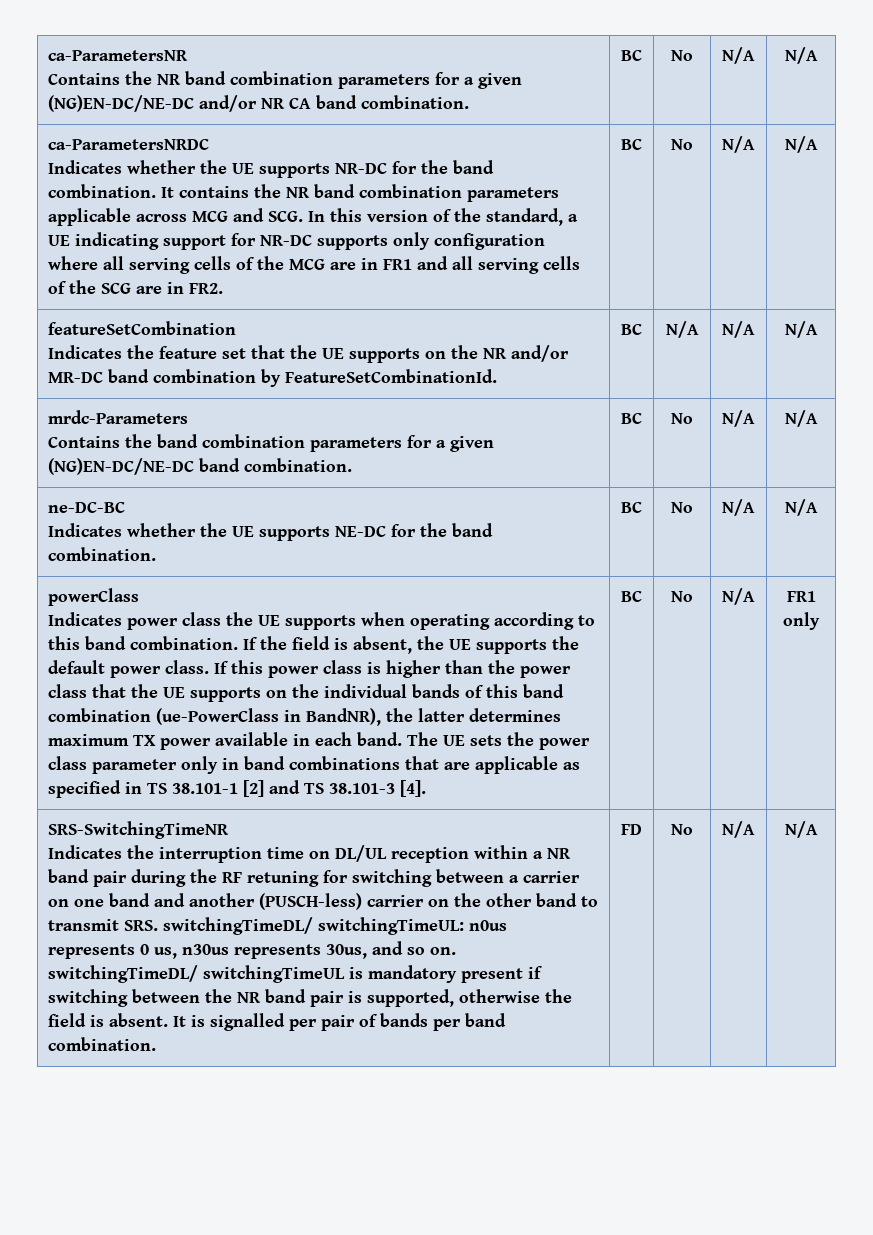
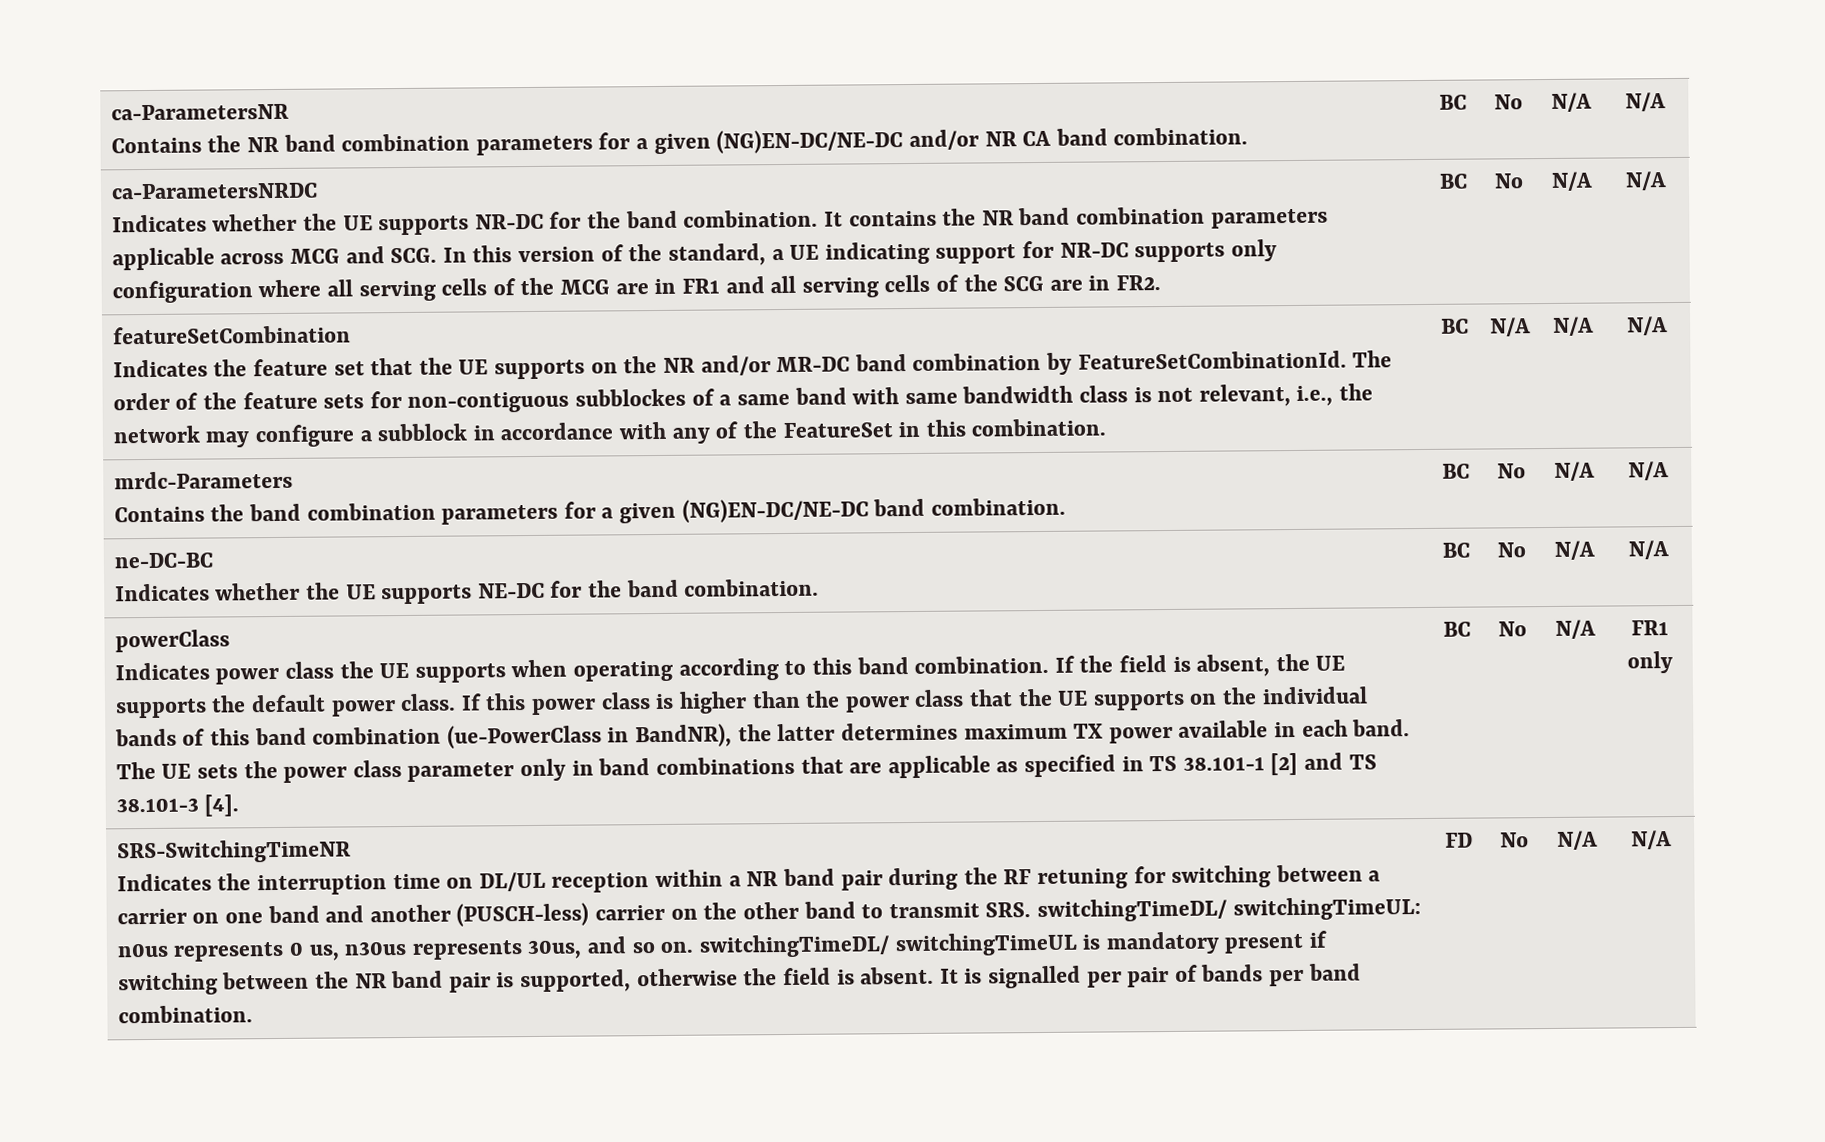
(498, 376) none -> [1352,350,1393,368] [112,383,1374,413] [112,418,1107,448] The order of the feature sets for non-contiguous subblockes of a same band with same bandwidth class is not relevant, i.e., the network may configure a subblock in accordance with any of the FeatureSet in this combination.

